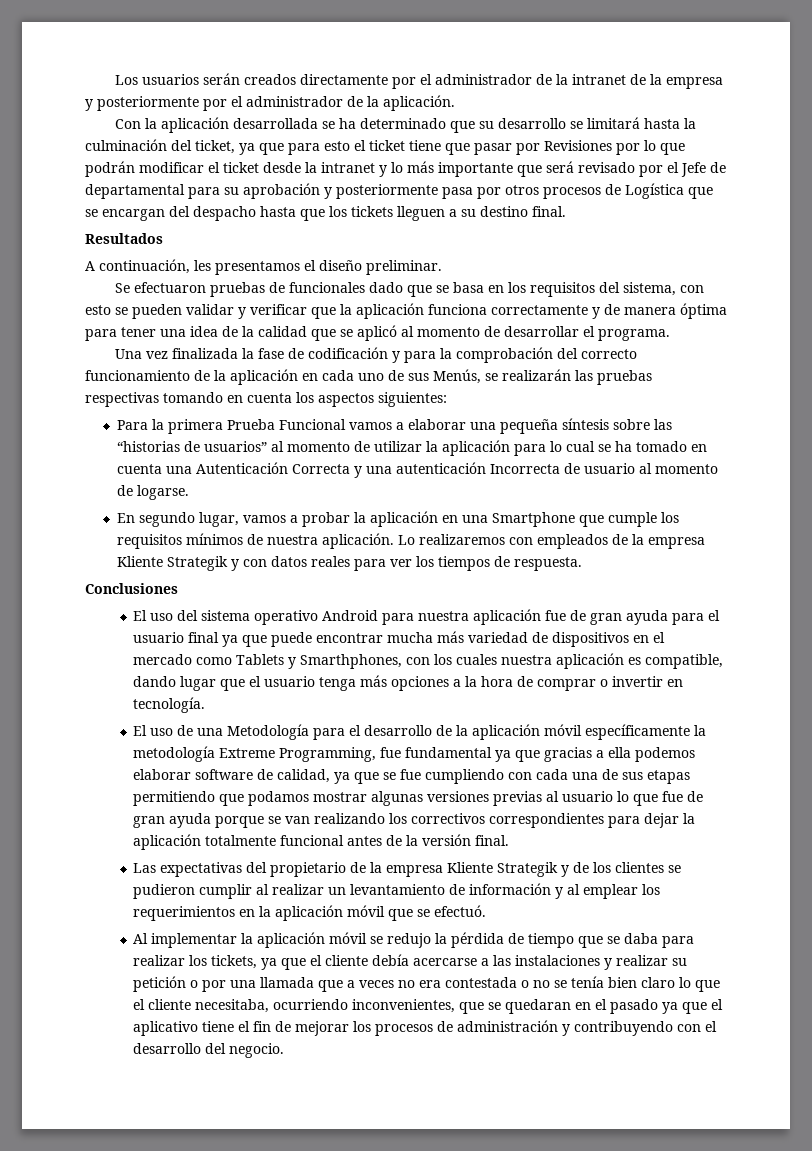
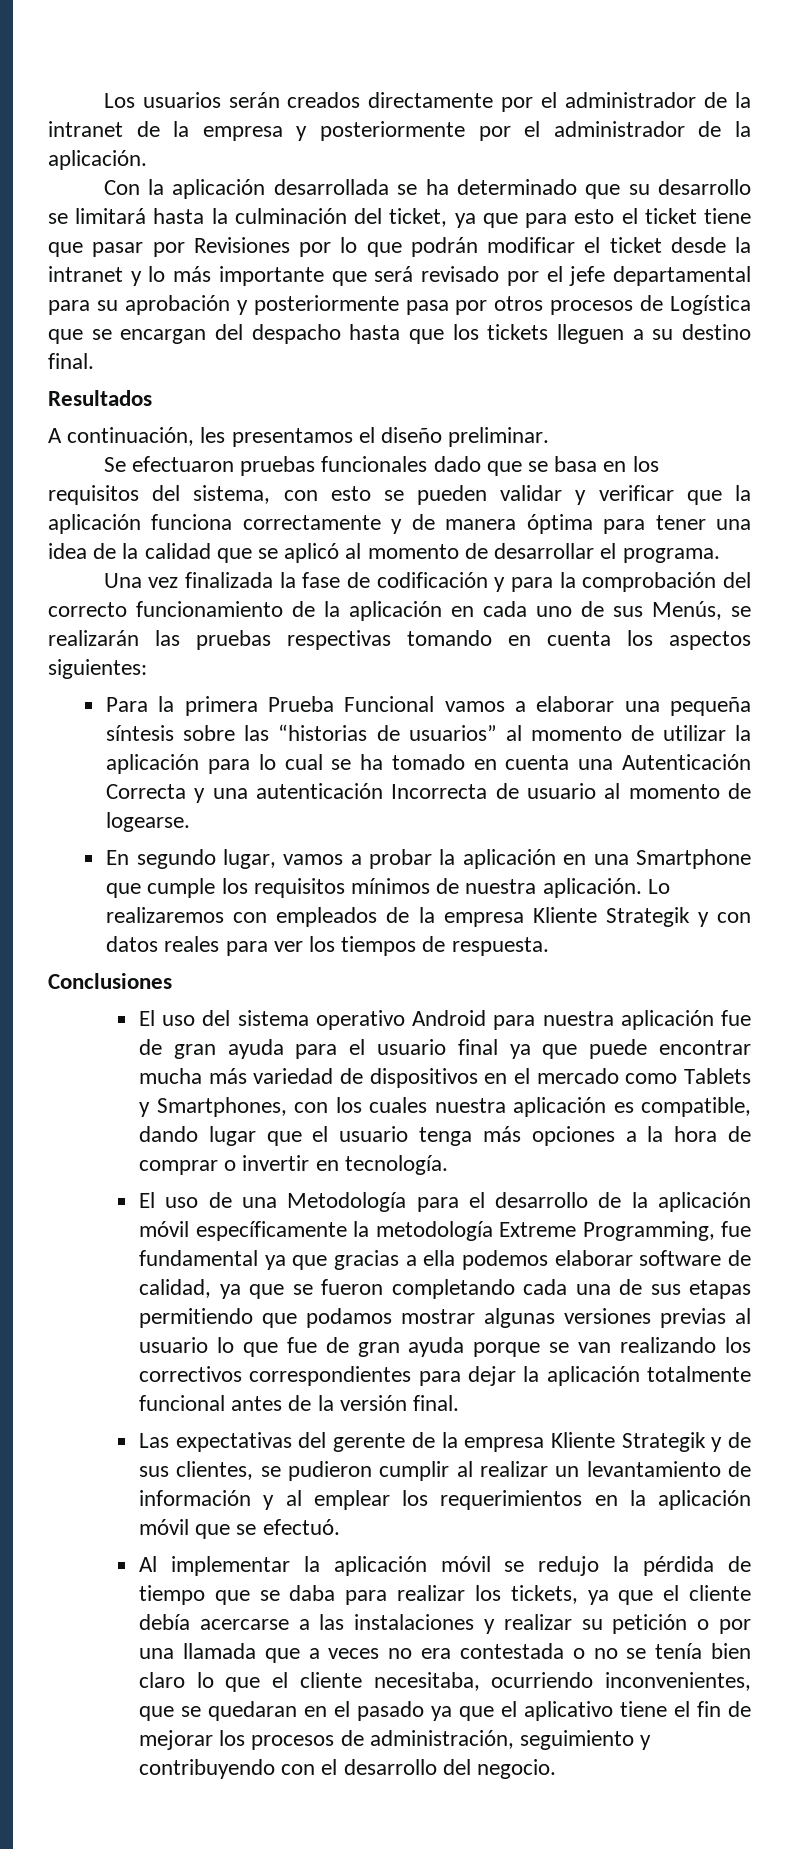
[681,162,726,177] Jefe de -> [569,266,606,286] jefe
[268,282,285,293] de -> (316, 466) none
[136,485,189,500] logarse. -> [106,812,191,832] logearse.
[300,654,403,669] Smarthphones, -> [156,1097,287,1117] Smartphones,
[400,769,533,784] fue cumpliendo con -> [321,1279,515,1299] fueron completando
[270,862,347,877] propietario -> [333,1433,406,1452] gerente
[593,862,665,873] los clientes -> [139,1461,254,1480] sus clientes,
[457,1020,559,1032] administración -> [369,1730,635,1750] administración, seguimiento

